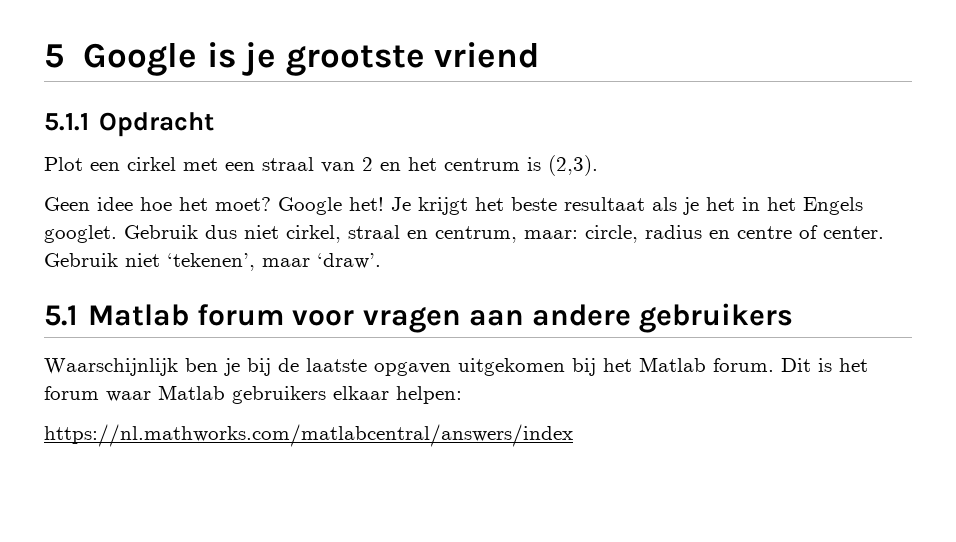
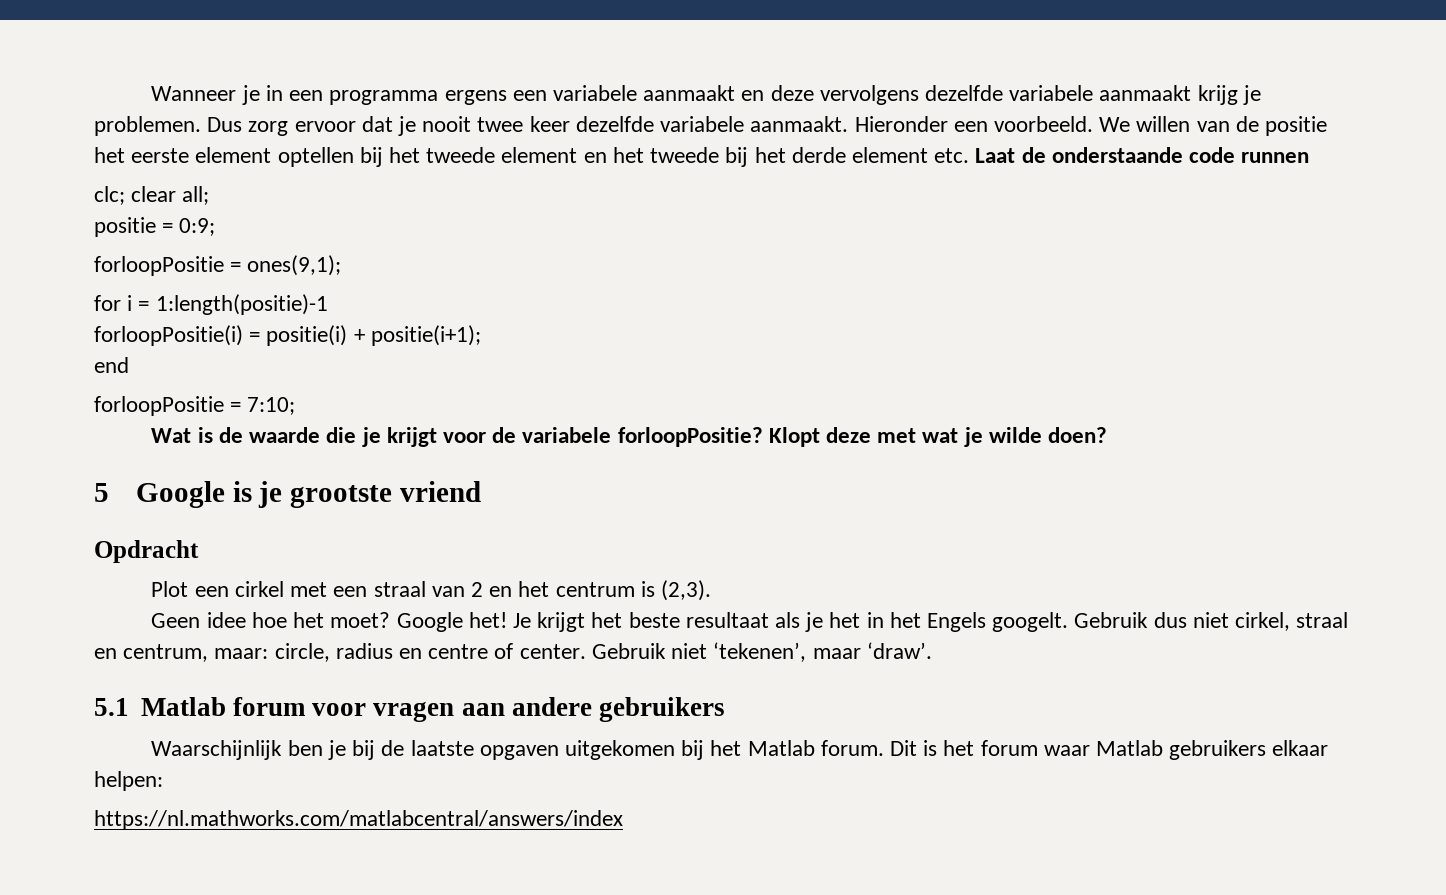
(44, 56) none -> [151,85,1261,105] [94,116,1327,136] [94,147,1310,167] [94,186,210,205] [94,217,216,237] [94,255,342,276] [94,294,328,315] [94,325,481,346] [94,357,129,373] [94,396,296,416] [151,427,1108,447] Wanneer je in een programma ergens een variabele aanmaakt en deze vervolgens dezelfde variabele aanmaakt krijg je problemen. Dus zorg ervoor dat je nooit twee keer dezelfde variabele aanmaakt. Hieronder een voorbeeld. We willen van de positie het eerste element optellen bij het tweede element en het tweede bij het derde element etc. Laat de onderstaande code runnen // clc; clear all; // positie = 0:9; // forloopPositie = ones(9,1); // for i = 1:length(positie)-1 // forloopPositie(i) = positie(i) + positie(i+1); // end // forloopPositie = 7:10; // Wat is de waarde die je krijgt voor de variabele forloopPositie? Klopt deze met wat je wilde doen? //
[44,113,89,131] 5.1.1 -> (482, 491) none
[44,225,117,243] googlet. -> [992,612,1069,632] googelt.

